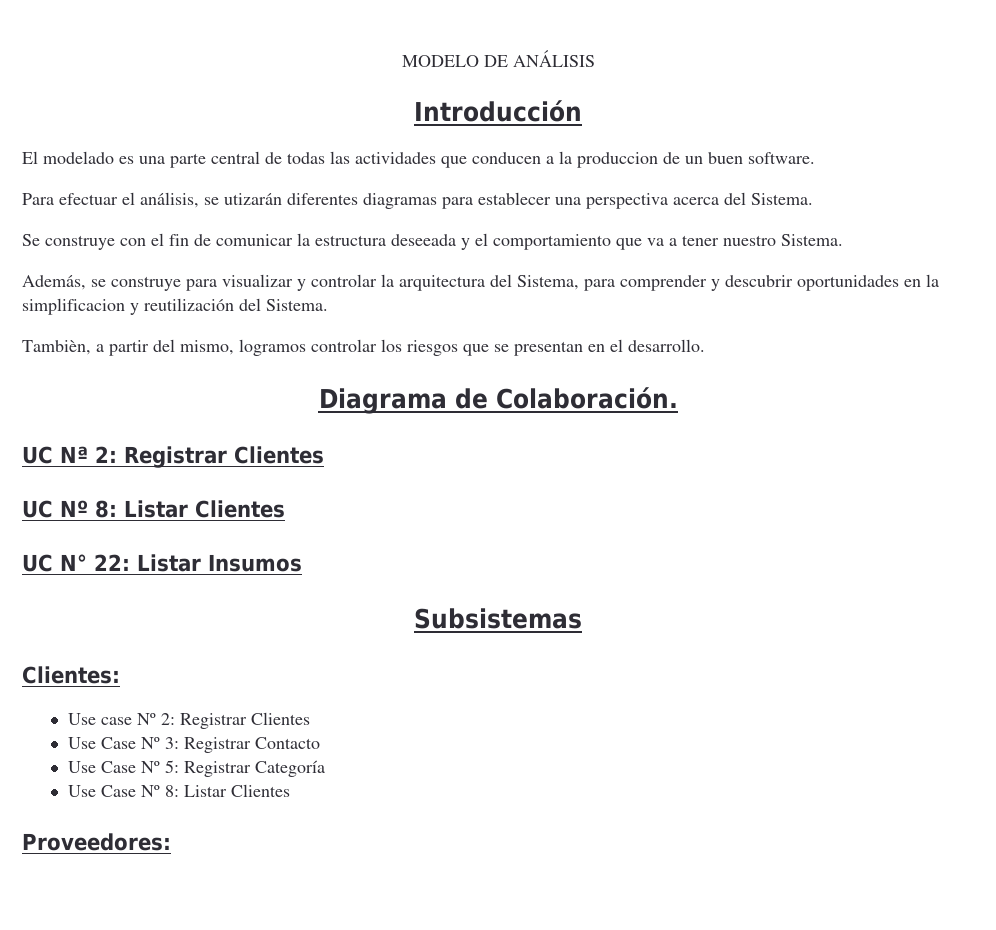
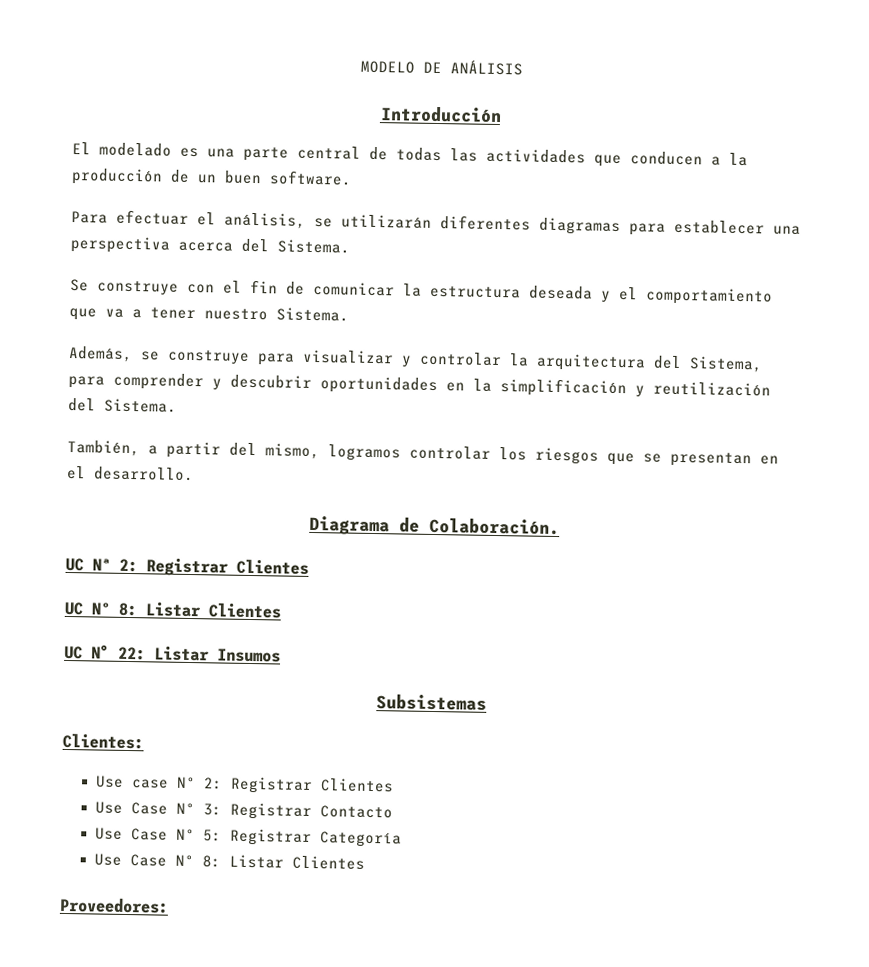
[577,152,658,168] produccion -> [71,168,163,186] producción
[224,193,282,205] utizarán -> [341,214,432,229] utilizarán
[391,234,456,246] deseeada -> [529,285,593,300] deseada
[22,298,125,315] simplificacion -> [500,378,627,398] simplificación
[22,340,91,355] Tambièn, -> [67,439,140,457] También,

